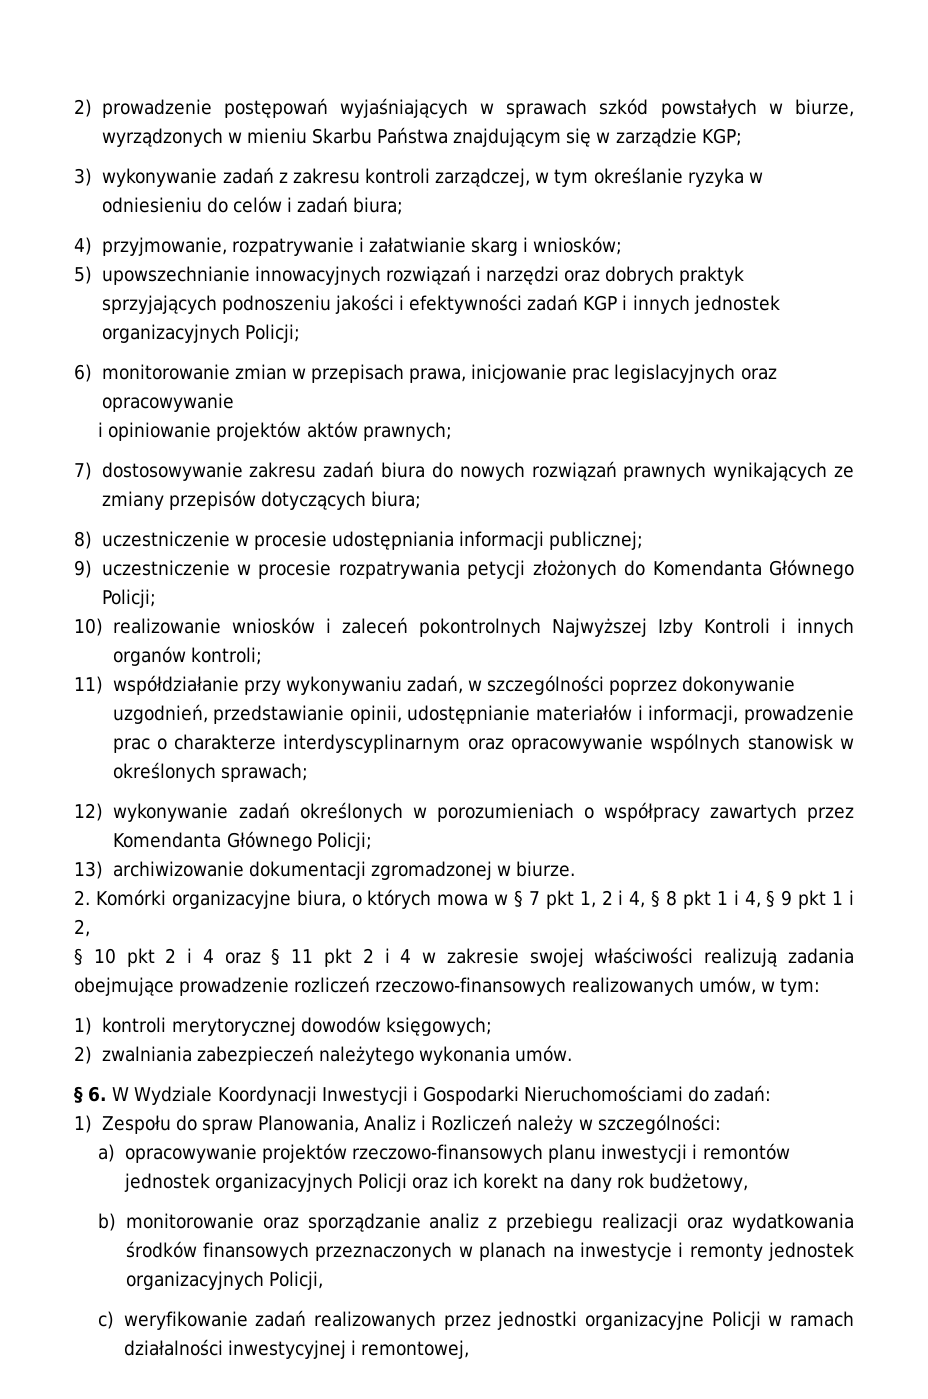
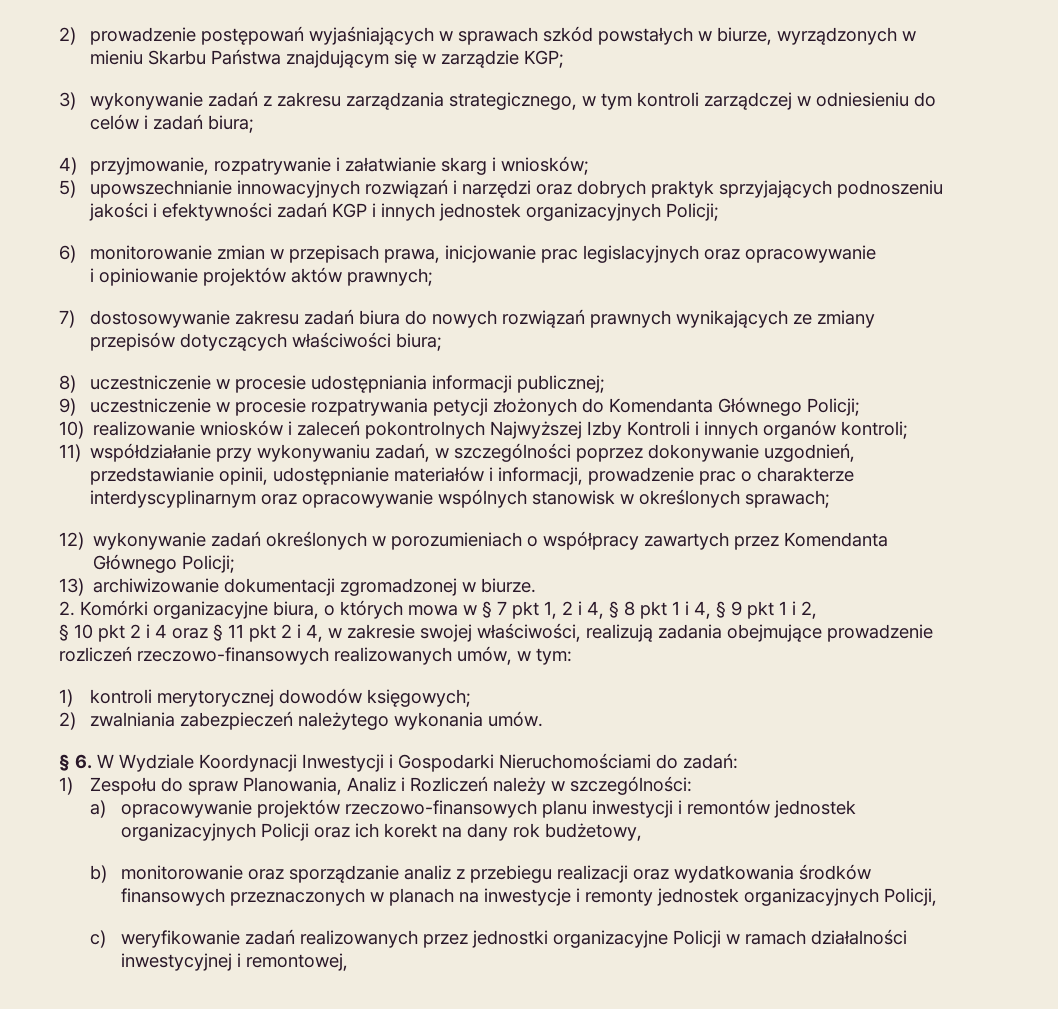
[365,167,744,187] kontroli zarządczej, w tym określanie ryzyka -> [345,92,792,110] zarządzania strategicznego, w tym kontroli zarządczej
(366, 500) none -> [291,332,391,348] właściwości
[400,949,412,963] 4 -> [306,624,323,642] 4,
[594,947,694,964] właściwości -> [477,623,581,642] właściwości,

